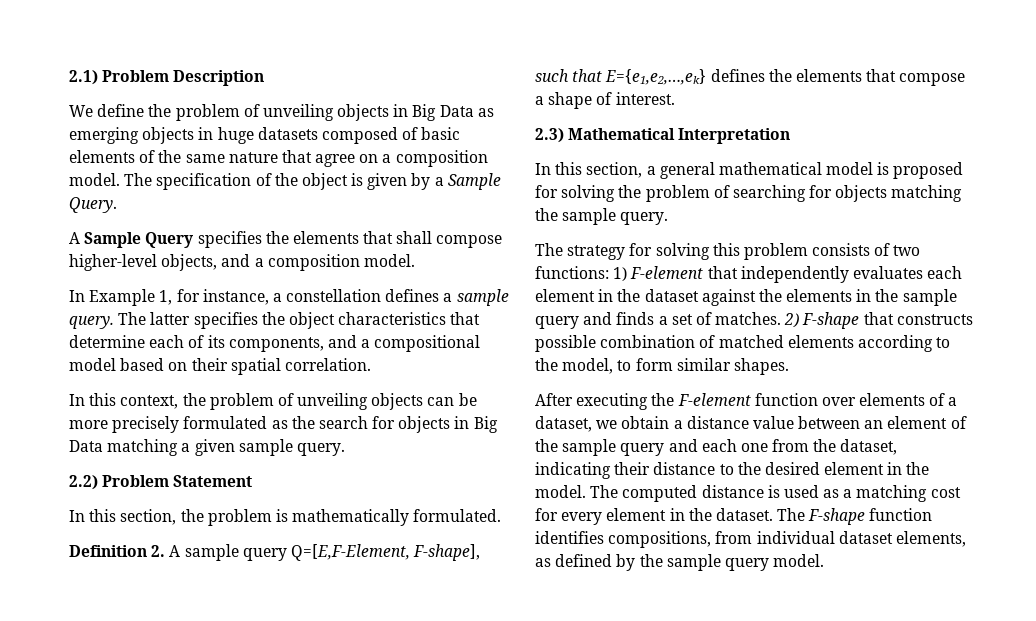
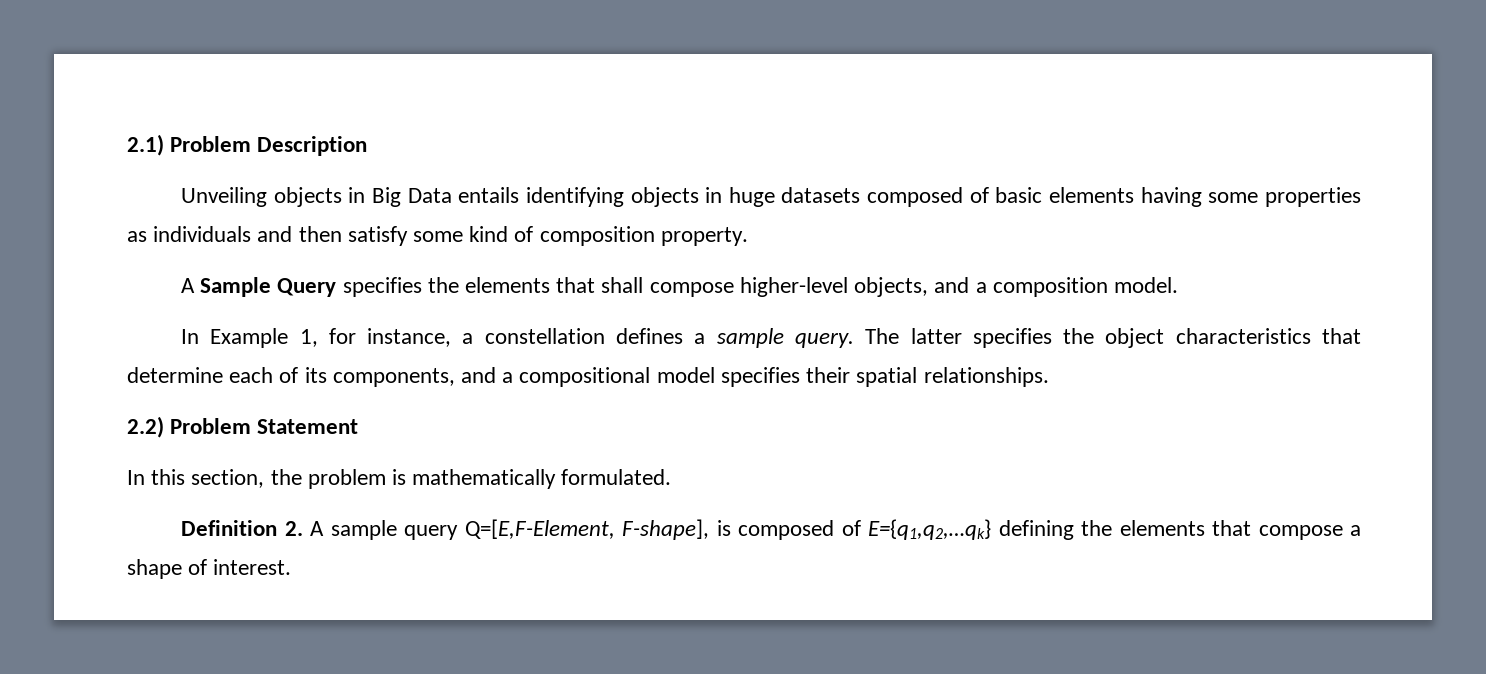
[69,104,494,121] [69,127,139,144] We define the problem of unveiling objects in Big Data as emerging -> [181,187,624,207] Unveiling objects in Big Data entails identifying
[139,150,488,167] [69,173,501,190] [69,197,117,213] of the same nature that agree on a composition model. The specification of the object is given by a Sample Query. -> [1140,187,1361,207] [127,226,748,246] having some properties as individuals and then satisfy some kind of composition property.
[120,358,371,375] [69,393,477,410] [69,416,498,433] [69,439,345,456] based on their spatial correlation. // In this context, the problem of unveiling objects can be more precisely formulated as the search for objects in Big Data matching a given sample query. -> [720,367,1049,387] specifies their spatial relationships.
[535,69,765,85] such that E={e1,e2,…,ek} defines -> [716,519,1074,540] is composed of E={q1,q2,…qk} defining
[535,128,791,144] [535,162,964,179] [535,185,963,202] [535,208,669,225] [535,243,921,260] [535,266,963,283] [535,289,957,306] [535,312,973,329] [535,335,951,352] [535,358,789,375] [535,393,958,410] [535,416,967,432] [535,439,898,456] [535,462,930,479] [535,485,961,502] [535,508,933,525] [535,531,966,548] [535,554,825,571] // 2.3) Mathematical Interpretation // In this section, a general mathematical model is proposed for solving the problem of searching for objects matching the sample query. // The strategy for solving this problem consists of two functions: 1) F-element that independently evaluates each element in the dataset against the elements in the sample query and finds a set of matches. 2) F-shape that constructs possible combination of matched elements according to the model, to form similar shapes. // After executing the F-element function over elements of a dataset, we obtain a distance value between an element of the sample query and each one from the dataset, indicating their distance to the desired element in the model. The computed distance is used as a matching cost for every element in the dataset. The F-shape function identifies compositions, from individual dataset elements, as defined by the sample query model. -> (292, 567) none

